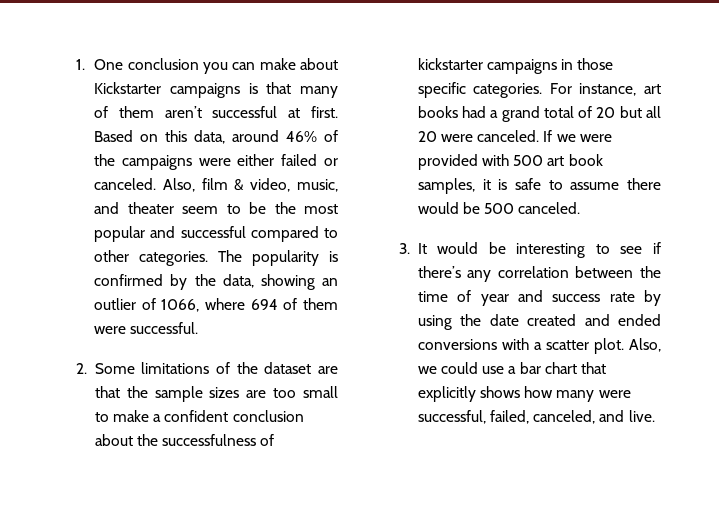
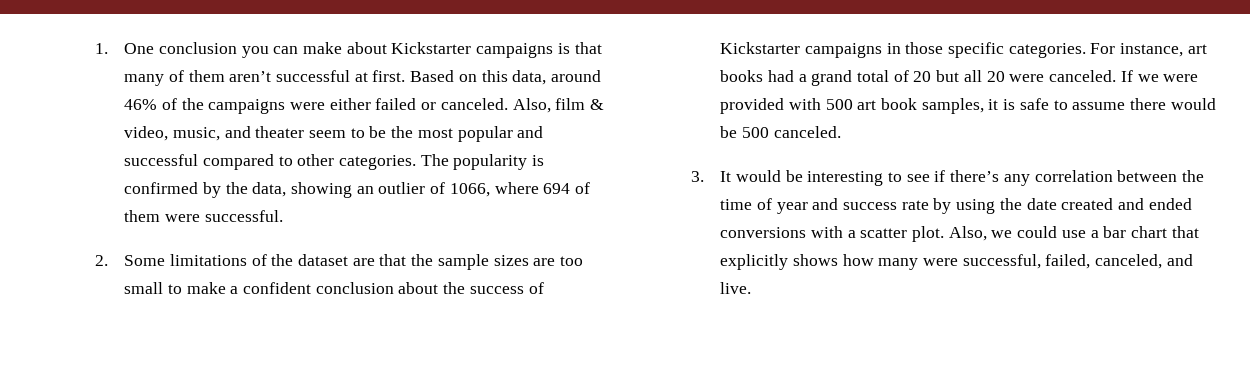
[162,434,275,446] [417,58,483,70] successfulness of kickstarter -> [469,282,544,294] [720,42,801,54] success of Kickstarter

